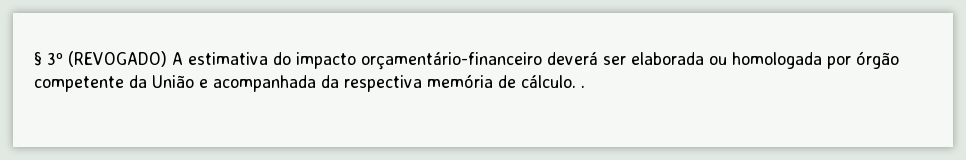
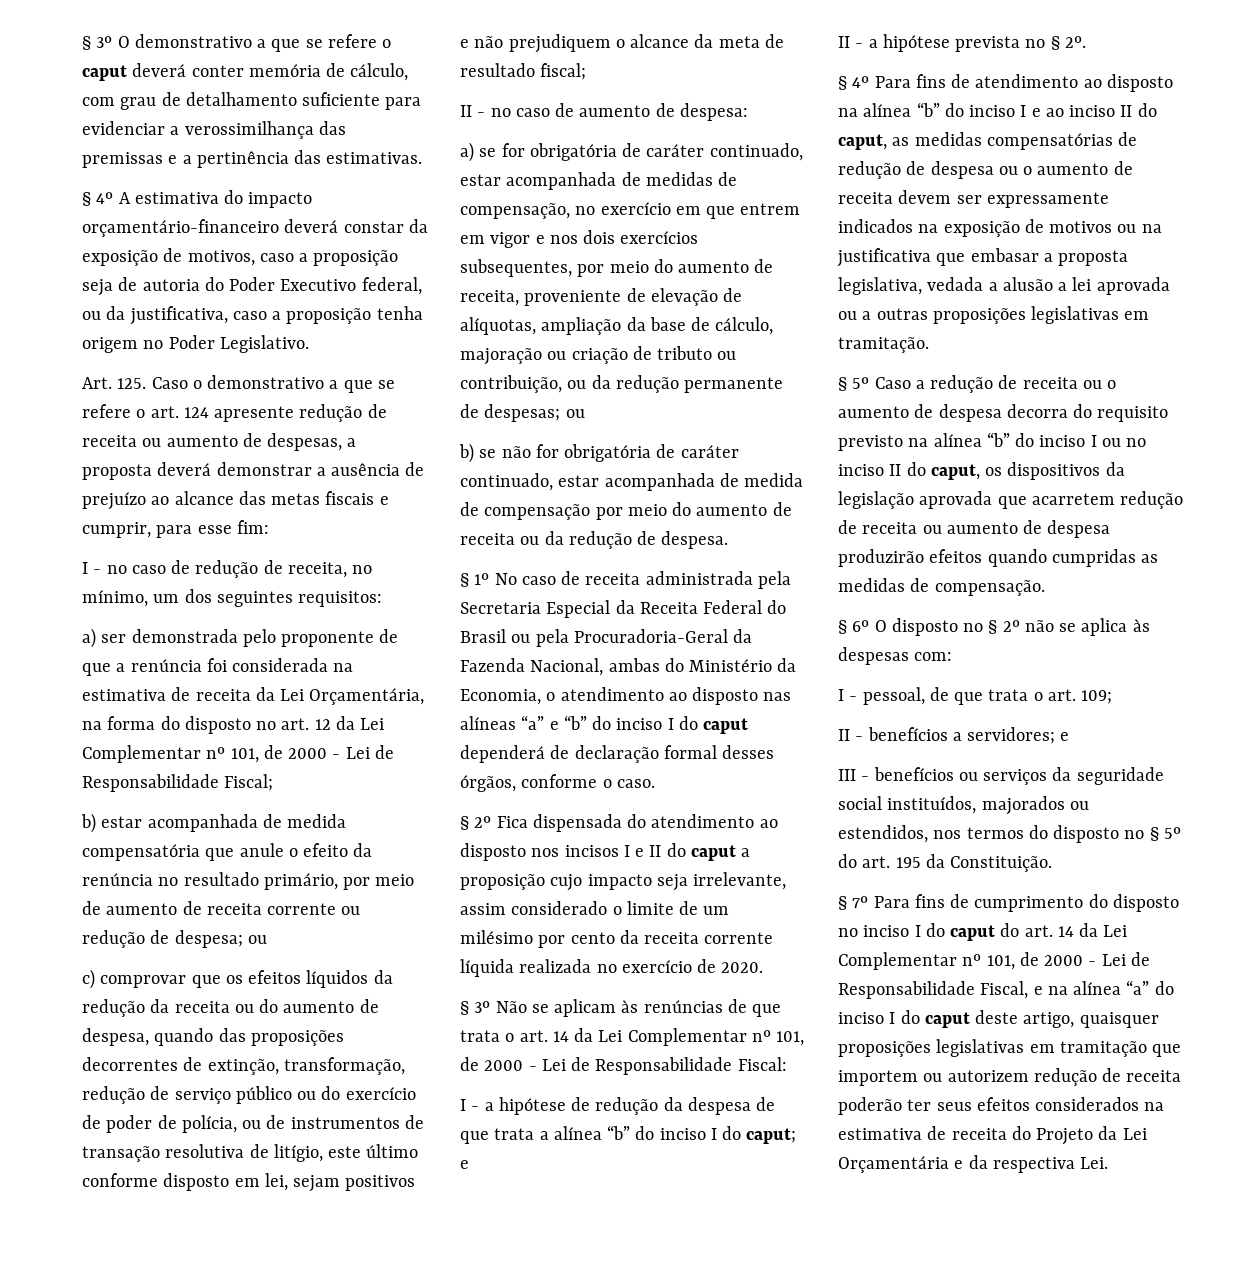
[34,51,167,67] § 3º (REVOGADO) -> [82,34,392,52] [82,63,409,81] [82,92,422,110] [82,121,346,139] [82,150,423,168] [82,192,114,206] § 3º O demonstrativo a que se refere o caput deverá conter memória de cálculo, com grau de detalhamento suficiente para evidenciar a verossimilhança das premissas e a pertinência das estimativas. // § 4º
[603,51,899,69] [34,74,585,92] ser elaborada ou homologada por órgão competente da União e acompanhada da respectiva memória de cálculo. . -> [343,219,428,233] [82,248,399,266] [82,277,422,296] [82,306,423,325] [82,335,309,353] [82,375,395,393] [82,404,387,422] [82,433,357,451] [82,462,425,480] [82,491,389,510] [82,520,269,538] [82,560,373,578] [82,589,383,607] [82,628,399,648] [82,658,354,676] [82,687,425,705] [82,716,385,734] [82,745,394,763] [82,774,274,792] [81,813,347,833] [82,843,373,861] [82,872,415,890] [82,901,361,915] [82,930,267,948] [82,969,393,989] [82,999,379,1017] [82,1028,344,1046] [82,1057,405,1075] [82,1086,416,1104] [82,1115,424,1133] [82,1144,419,1162] [82,1173,416,1192] [460,34,784,53] [460,63,587,80] [460,103,748,121] [460,142,803,162] [460,172,738,190] [460,202,801,219] [460,230,699,248] [460,259,774,277] [460,288,743,306] [460,317,774,335] [460,346,737,365] [460,375,784,393] [460,404,585,422] [459,443,739,463] [460,473,804,491] [460,502,792,520] [460,531,729,549] [460,571,791,589] [460,600,787,618] [460,629,753,647] [460,658,797,676] [460,687,792,705] [460,715,749,734] [460,745,775,763] [460,774,655,792] [460,814,778,832] [460,843,751,861] [460,872,787,891] [460,901,730,915] [460,930,774,948] [460,959,764,977] [460,999,782,1017] [460,1028,805,1046] [460,1057,787,1075] [460,1097,776,1115] [460,1125,797,1144] [460,1160,469,1169] [838,34,1086,52] [838,74,1173,92] [838,102,1157,117] [838,132,1138,150] [838,161,1133,179] [838,190,1109,208] [838,219,1162,237] [837,248,1129,267] [838,277,1170,295] [838,306,1150,324] [838,337,929,353] [838,375,1117,393] [838,404,1169,422] [838,432,1147,451] [838,462,1125,480] [838,491,1184,509] [838,520,1111,538] [838,549,1159,567] [838,578,1045,596] [838,618,1150,636] [838,647,953,665] [838,687,1113,705] [838,727,1070,744] [838,767,1164,785] [838,796,1089,815] [838,825,1181,843] [838,854,1053,872] [838,894,1179,912] [838,923,1128,941] [838,952,1150,970] [838,980,1174,999] [838,1010,1159,1028] [838,1039,1182,1057] [838,1068,1182,1086] [838,1097,1165,1115] [838,1126,1147,1145] [838,1155,1109,1173] constar da exposição de motivos, caso a proposição seja de autoria do Poder Executivo federal, ou da justificativa, caso a proposição tenha origem no Poder Legislativo. // Art. 125. Caso o demonstrativo a que se refere o art. 124 apresente redução de receita ou aumento de despesas, a proposta deverá demonstrar a ausência de prejuízo ao alcance das metas fiscais e cumprir, para esse fim: // I - no caso de redução de receita, no mínimo, um dos seguintes requisitos: // a) ser demonstrada pelo proponente de que a renúncia foi considerada na estimativa de receita da Lei Orçamentária, na forma do disposto no art. 12 da Lei Complementar nº 101, de 2000 - Lei de Responsabilidade Fiscal; // b) estar acompanhada de medida compensatória que anule o efeito da renúncia no resultado primário, por meio de aumento de receita corrente ou redução de despesa; ou // c) comprovar que os efeitos líquidos da redução da receita ou do aumento de despesa, quando das proposições decorrentes de extinção, transformação, redução de serviço público ou do exercício de poder de polícia, ou de instrumentos de transação resolutiva de litígio, este último conforme disposto em lei, sejam positivos e não prejudiquem o alcance da meta de resultado fiscal; // II - no caso de aumento de despesa: // a) se for obrigatória de caráter continuado, estar acompanhada de medidas de compensação, no exercício em que entrem em vigor e nos dois exercícios subsequentes, por meio do aumento de receita, proveniente de elevação de alíquotas, ampliação da base de cálculo, majoração ou criação de tributo ou contribuição, ou da redução permanente de despesas; ou // b) se não for obrigatória de caráter continuado, estar acompanhada de medida de compensação por meio do aumento de receita ou da redução de despesa. // § 1º No caso de receita administrada pela Secretaria Especial da Receita Federal do Brasil ou pela Procuradoria-Geral da Fazenda Nacional, ambas do Ministério da Economia, o atendimento ao disposto nas alíneas “a” e “b” do inciso I do caput dependerá de declaração formal desses órgãos, conforme o caso. // § 2º Fica dispensada do atendimento ao disposto nos incisos I e II do caput a proposição cujo impacto seja irrelevante, assim considerado o limite de um milésimo por cento da receita corrente líquida realizada no exercício de 2020. // § 3º Não se aplicam às renúncias de que trata o art. 14 da Lei Complementar nº 101, de 2000 - Lei de Responsabilidade Fiscal: // I - a hipótese de redução da despesa de que trata a alínea “b” do inciso I do caput; e // II - a hipótese prevista no § 2º. // § 4º Para fins de atendimento ao disposto na alínea “b” do inciso I e ao inciso II do caput, as medidas compensatórias de redução de despesa ou o aumento de receita devem ser expressamente indicados na exposição de motivos ou na justificativa que embasar a proposta legislativa, vedada a alusão a lei aprovada ou a outras proposições legislativas em tramitação. // § 5º Caso a redução de receita ou o aumento de despesa decorra do requisito previsto na alínea “b” do inciso I ou no inciso II do caput, os dispositivos da legislação aprovada que acarretem redução de receita ou aumento de despesa produzirão efeitos quando cumpridas as medidas de compensação. // § 6º O disposto no § 2º não se aplica às despesas com: // I - pessoal, de que trata o art. 109; // II - benefícios a servidores; e // III - benefícios ou serviços da seguridade social instituídos, majorados ou estendidos, nos termos do disposto no § 5º do art. 195 da Constituição. // § 7º Para fins de cumprimento do disposto no inciso I do caput do art. 14 da Lei Complementar nº 101, de 2000 - Lei de Responsabilidade Fiscal, e na alínea “a” do inciso I do caput deste artigo, quaisquer proposições legislativas em tramitação que importem ou autorizem redução de receita poderão ter seus efeitos considerados na estimativa de receita do Projeto da Lei Orçamentária e da respectiva Lei.

